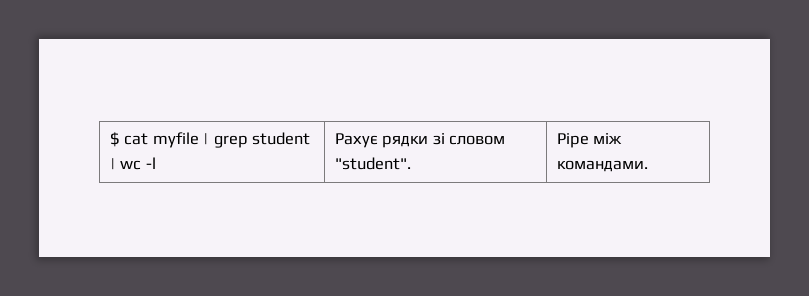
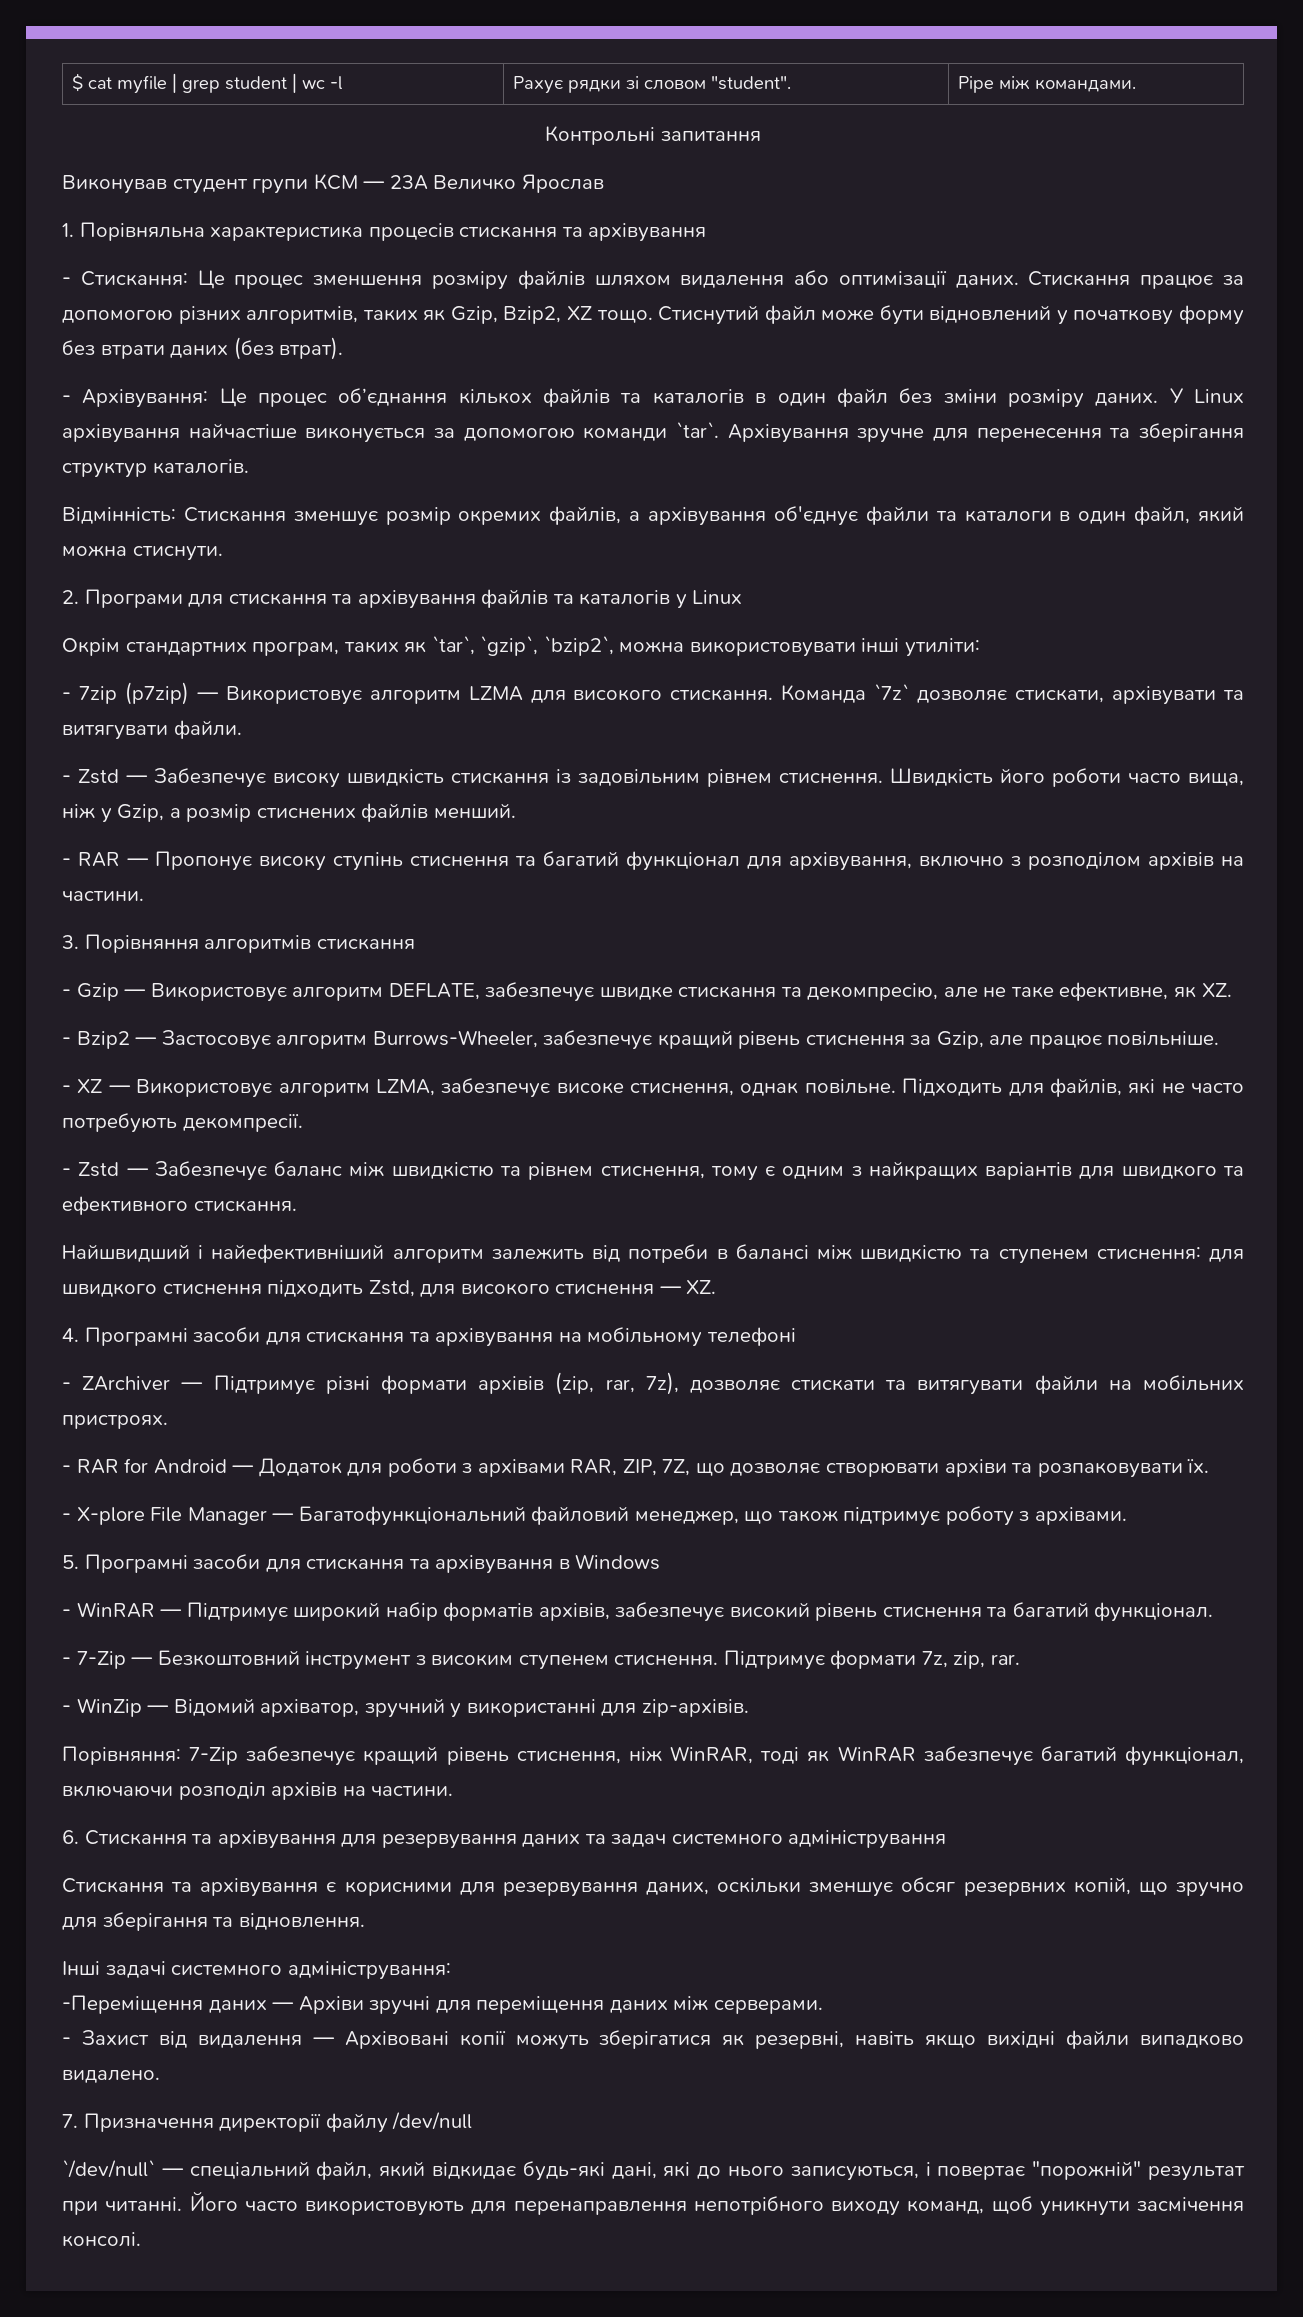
(649, 166) none -> [545,125,761,145] [62,173,604,194] [62,222,707,242] [62,270,1244,290] [62,305,1244,325] [62,337,344,360] [62,388,1244,408] [62,421,1244,443] [62,459,249,478] [62,506,1245,526] [62,545,223,561] [62,589,743,609] [62,635,980,657] [62,682,1245,705] [62,720,242,740] [62,768,1244,788] [62,803,516,823] [62,851,1244,871] [62,891,144,901] [62,934,415,953] [62,982,1232,1002] [62,1030,1220,1050] [62,1078,1244,1098] [62,1113,303,1133] [62,1161,1245,1181] [62,1196,297,1215] [62,1244,1244,1264] [62,1280,717,1297] [62,1327,796,1347] [62,1372,1244,1395] [62,1415,168,1429] [62,1458,1210,1478] [62,1506,1127,1526] [62,1554,661,1574] [62,1602,1214,1622] [62,1650,1020,1670] [62,1698,749,1718] [62,1746,1245,1766] [62,1782,454,1800] [62,1830,947,1849] [62,1877,1244,1897] [62,1912,365,1931] [62,1961,451,1980] [62,1995,823,2015] [62,2030,1245,2050] [62,2070,160,2083] [62,2112,473,2133] [62,2159,1245,2181] [62,2191,1244,2216] [62,2232,141,2247] // Контрольні запитання // Виконував студент групи КСМ — 23А Величко Ярослав // 1. Порівняльна характеристика процесів стискання та архівування // - Стискання: Це процес зменшення розміру файлів шляхом видалення або оптимізації даних. Стискання працює за допомогою різних алгоритмів, таких як Gzip, Bzip2, XZ тощо. Стиснутий файл може бути відновлений у початкову форму без втрати даних (без втрат). // - Архівування: Це процес об’єднання кількох файлів та каталогів в один файл без зміни розміру даних. У Linux архівування найчастіше виконується за допомогою команди `tar`. Архівування зручне для перенесення та зберігання структур каталогів. // Відмінність: Стискання зменшує розмір окремих файлів, а архівування об'єднує файли та каталоги в один файл, який можна стиснути. // 2. Програми для стискання та архівування файлів та каталогів у Linux // Окрім стандартних програм, таких як `tar`, `gzip`, `bzip2`, можна використовувати інші утиліти: // - 7zip (p7zip) — Використовує алгоритм LZMA для високого стискання. Команда `7z` дозволяє стискати, архівувати та витягувати файли. // - Zstd — Забезпечує високу швидкість стискання із задовільним рівнем стиснення. Швидкість його роботи часто вища, ніж у Gzip, а розмір стиснених файлів менший. // - RAR — Пропонує високу ступінь стиснення та багатий функціонал для архівування, включно з розподілом архівів на частини. // 3. Порівняння алгоритмів стискання // - Gzip — Використовує алгоритм DEFLATE, забезпечує швидке стискання та декомпресію, але не таке ефективне, як XZ. // - Bzip2 — Застосовує алгоритм Burrows-Wheeler, забезпечує кращий рівень стиснення за Gzip, але працює повільніше. // - XZ — Використовує алгоритм LZMA, забезпечує високе стиснення, однак повільне. Підходить для файлів, які не часто потребують декомпресії. // - Zstd — Забезпечує баланс між швидкістю та рівнем стиснення, тому є одним з найкращих варіантів для швидкого та ефективного стискання. // Найшвидший і найефективніший алгоритм залежить від потреби в балансі між швидкістю та ступенем стиснення: для швидкого стиснення підходить Zstd, для високого стиснення — XZ. // 4. Програмні засоби для стискання та архівування на мобільному телефоні // - ZArchiver — Підтримує різні формати архівів (zip, rar, 7z), дозволяє стискати та витягувати файли на мобільних пристроях. // - RAR for Android — Додаток для роботи з архівами RAR, ZIP, 7Z, що дозволяє створювати архіви та розпаковувати їх. // - X-plore File Manager — Багатофункціональний файловий менеджер, що також підтримує роботу з архівами. // 5. Програмні засоби для стискання та архівування в Windows // - WinRAR — Підтримує широкий набір форматів архівів, забезпечує високий рівень стиснення та багатий функціонал. // - 7-Zip — Безкоштовний інструмент з високим ступенем стиснення. Підтримує формати 7z, zip, rar. // - WinZip — Відомий архіватор, зручний у використанні для zip-архівів. // Порівняння: 7-Zip забезпечує кращий рівень стиснення, ніж WinRAR, тоді як WinRAR забезпечує багатий функціонал, включаючи розподіл архівів на частини. // 6. Стискання та архівування для резервування даних та задач системного адміністрування // Стискання та архівування є корисними для резервування даних, оскільки зменшує обсяг резервних копій, що зручно для зберігання та відновлення. // Інші задачі системного адміністрування: // -Переміщення даних — Архіви зручні для переміщення даних між серверами. // - Захист від видалення — Архівовані копії можуть зберігатися як резервні, навіть якщо вихідні файли випадково видалено. // 7. Призначення директорії файлу /dev/null // `/dev/null` — спеціальний файл, який відкидає будь-які дані, які до нього записуються, і повертає "порожній" результат при читанні. Його часто використовують для перенаправлення непотрібного виходу команд, щоб уникнути засмічення консолі.

